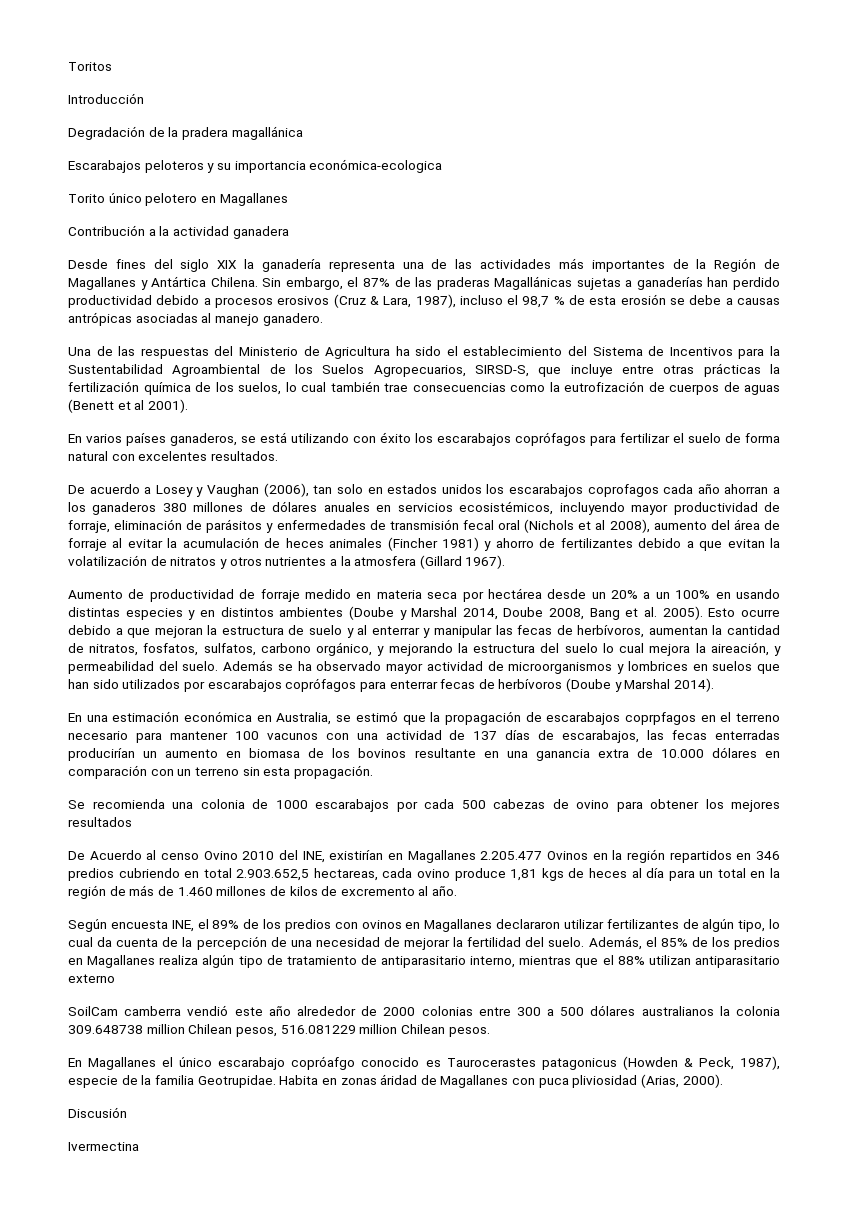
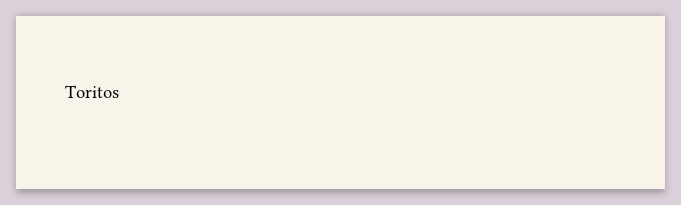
[68,93,144,104] [68,126,303,140] [68,159,443,173] [68,193,288,206] [68,225,289,239] [68,258,781,272] [68,276,780,290] [68,294,780,308] [68,312,323,326] [68,346,781,359] [68,363,781,377] [68,381,780,395] [68,399,188,413] [68,432,780,446] [68,451,278,461] [68,483,780,497] [68,501,780,515] [68,519,781,533] [68,537,781,551] [68,555,506,569] [68,588,781,602] [68,606,780,620] [68,625,780,638] [68,642,782,656] [68,660,781,674] [68,678,715,692] [68,711,780,725] [68,730,781,743] [68,747,780,761] [68,765,373,779] [68,799,780,812] [68,817,132,827] [68,849,780,863] [68,868,780,881] [68,885,458,899] [68,919,781,932] [68,936,781,950] [68,955,780,968] [68,974,115,983] [68,1005,780,1016] [68,1024,490,1037] [68,1056,781,1070] [68,1074,723,1088] [68,1107,127,1118] [68,1142,139,1151] // Introducción // Degradación de la pradera magallánica // Escarabajos peloteros y su importancia económica-ecologica // Torito único pelotero en Magallanes // Contribución a la actividad ganadera // Desde fines del siglo XIX la ganadería representa una de las actividades más importantes de la Región de Magallanes y Antártica Chilena. Sin embargo, el 87% de las praderas Magallánicas sujetas a ganaderías han perdido productividad debido a procesos erosivos (Cruz & Lara, 1987), incluso el 98,7 % de esta erosión se debe a causas antrópicas asociadas al manejo ganadero. // Una de las respuestas del Ministerio de Agricultura ha sido el establecimiento del Sistema de Incentivos para la Sustentabilidad Agroambiental de los Suelos Agropecuarios, SIRSD-S, que incluye entre otras prácticas la fertilización química de los suelos, lo cual también trae consecuencias como la eutrofización de cuerpos de aguas (Benett et al 2001). // En varios países ganaderos, se está utilizando con éxito los escarabajos coprófagos para fertilizar el suelo de forma natural con excelentes resultados. // De acuerdo a Losey y Vaughan (2006), tan solo en estados unidos los escarabajos coprofagos cada año ahorran a los ganaderos 380 millones de dólares anuales en servicios ecosistémicos, incluyendo mayor productividad de forraje, eliminación de parásitos y enfermedades de transmisión fecal oral (Nichols et al 2008), aumento del área de forraje al evitar la acumulación de heces animales (Fincher 1981) y ahorro de fertilizantes debido a que evitan la volatilización de nitratos y otros nutrientes a la atmosfera (Gillard 1967). // Aumento de productividad de forraje medido en materia seca por hectárea desde un 20% a un 100% en usando distintas especies y en distintos ambientes (Doube y Marshal 2014, Doube 2008, Bang et al. 2005). Esto ocurre debido a que mejoran la estructura de suelo y al enterrar y manipular las fecas de herbívoros, aumentan la cantidad de nitratos, fosfatos, sulfatos, carbono orgánico, y mejorando la estructura del suelo lo cual mejora la aireación, y permeabilidad del suelo. Además se ha observado mayor actividad de microorganismos y lombrices en suelos que han sido utilizados por escarabajos coprófagos para enterrar fecas de herbívoros (Doube y Marshal 2014). // En una estimación económica en Australia, se estimó que la propagación de escarabajos coprpfagos en el terreno necesario para mantener 100 vacunos con una actividad de 137 días de escarabajos, las fecas enterradas producirían un aumento en biomasa de los bovinos resultante en una ganancia extra de 10.000 dólares en comparación con un terreno sin esta propagación. // Se recomienda una colonia de 1000 escarabajos por cada 500 cabezas de ovino para obtener los mejores resultados // De Acuerdo al censo Ovino 2010 del INE, existirían en Magallanes 2.205.477 Ovinos en la región repartidos en 346 predios cubriendo en total 2.903.652,5 hectareas, cada ovino produce 1,81 kgs de heces al día para un total en la región de más de 1.460 millones de kilos de excremento al año. // Según encuesta INE, el 89% de los predios con ovinos en Magallanes declararon utilizar fertilizantes de algún tipo, lo cual da cuenta de la percepción de una necesidad de mejorar la fertilidad del suelo. Además, el 85% de los predios en Magallanes realiza algún tipo de tratamiento de antiparasitario interno, mientras que el 88% utilizan antiparasitario externo // SoilCam camberra vendió este año alrededor de 2000 colonias entre 300 a 500 dólares australianos la colonia 309.648738 million Chilean pesos, 516.081229 million Chilean pesos. // En Magallanes el único escarabajo copróafgo conocido es Taurocerastes patagonicus (Howden & Peck, 1987), especie de la familia Geotrupidae. Habita en zonas áridad de Magallanes con puca pliviosidad (Arias, 2000). // Discusión // Ivermectina -> (119, 91) none

